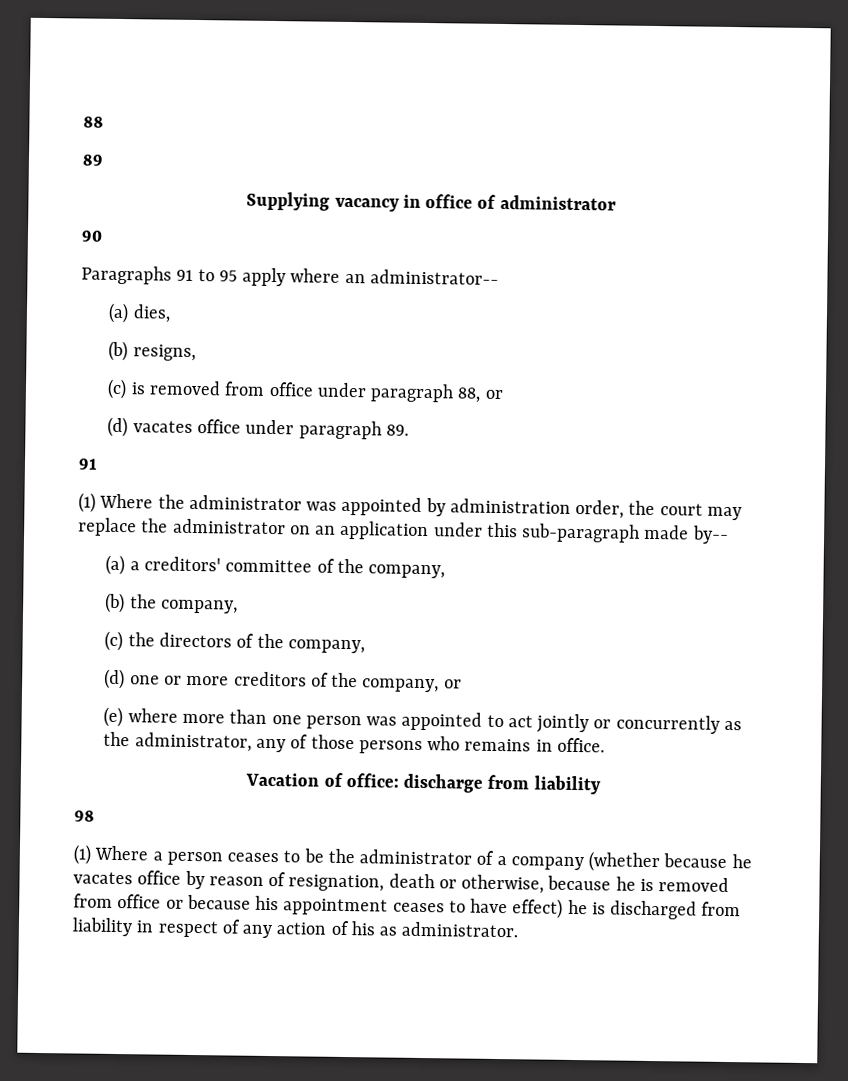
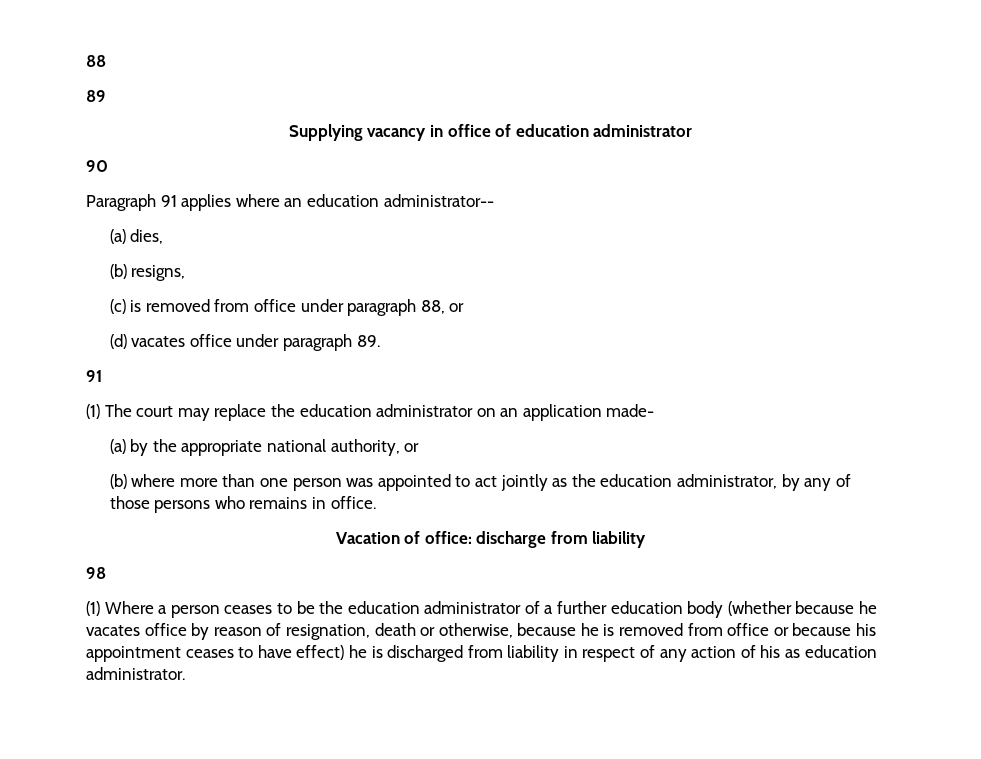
(497, 201) none -> [515,124,589,137] education
[81,265,287,287] Paragraphs 91 to 95 apply -> [86,194,232,211] Paragraph 91 applies
(366, 278) none -> [306,194,379,207] education
[99,493,656,519] Where the administrator was appointed by administration order, the -> [104,404,132,417] The
(169, 525) none -> [299,404,372,417] education
[433,522,729,544] [105,554,446,579] [105,592,239,614] [104,630,365,654] [104,668,462,693] [103,706,124,728] under this sub-paragraph made by-- // (a) a creditors' committee of the company, // (b) the company, // (c) the directors of the company, // (d) one or more creditors of the company, or // (e) -> [606,404,655,417] [109,439,420,456] [109,474,127,489] made- // (a) by the appropriate national authority, or // (b)
[593,714,742,734] [103,731,252,752] or concurrently as the administrator, -> [552,474,800,491] as the education administrator, by
(355, 856) none -> [347,601,420,614] education
[510,856,584,871] company -> [557,601,724,618] further education body
(398, 931) none -> [804,645,877,658] education

